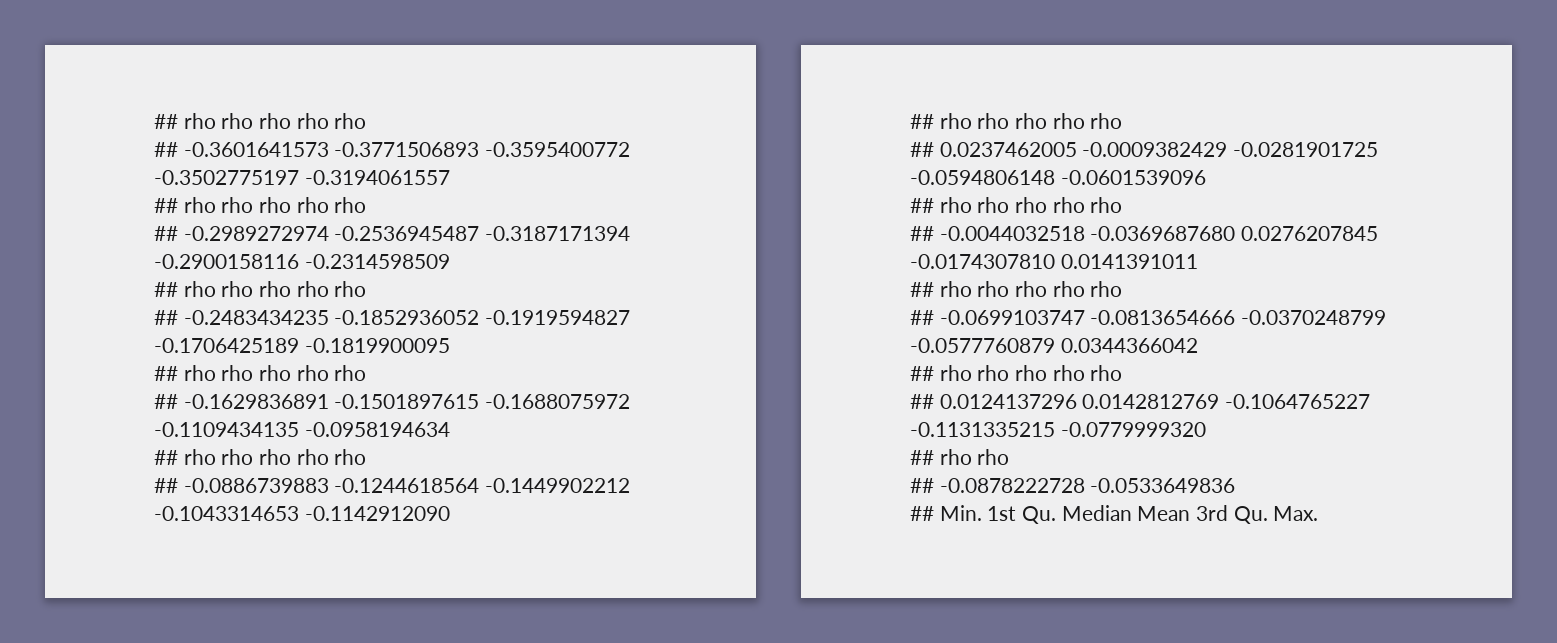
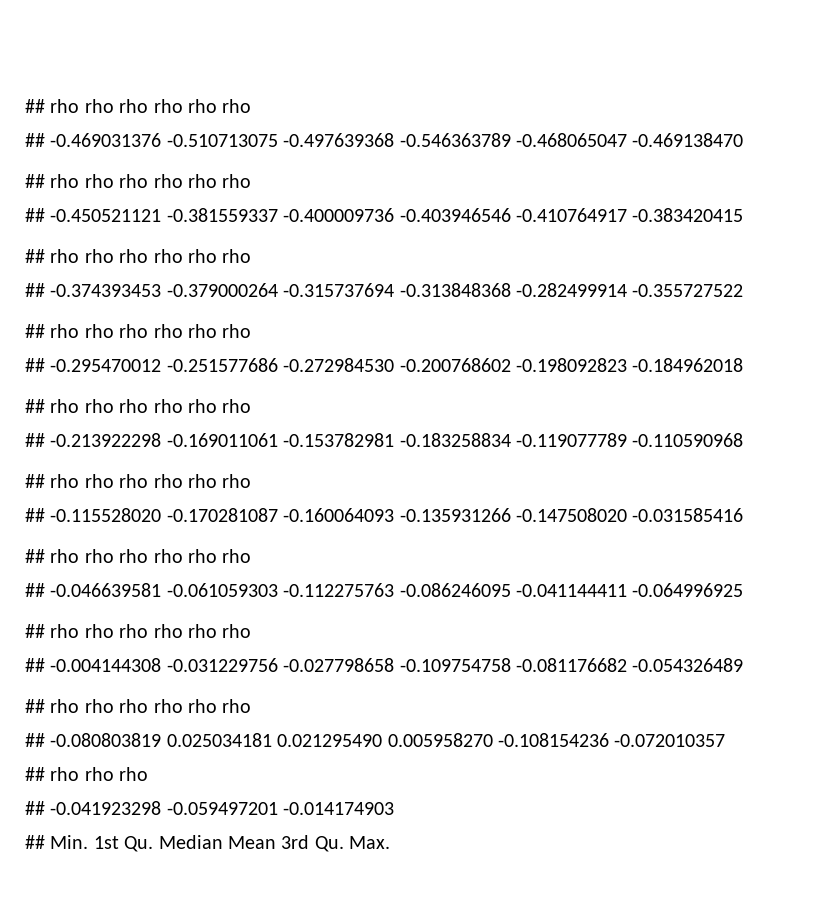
[154,113,367,129] [154,142,631,157] [154,170,450,185] [154,197,367,213] [154,226,631,241] [154,254,450,269] [154,281,367,297] [154,310,631,325] [154,338,450,353] [154,365,367,381] [154,394,631,409] [154,422,450,437] [154,449,367,465] [154,478,631,493] [154,506,450,521] [910,113,1123,129] [910,142,1379,157] [910,170,1206,185] [910,197,1123,213] [910,226,1379,241] [910,254,1198,269] [910,281,1123,297] [910,310,1387,325] [910,338,1198,353] [910,365,1123,381] [910,394,1371,409] [910,422,1206,437] [910,449,1010,465] [910,478,1236,493] ## rho rho rho rho rho // ## -0.3601641573 -0.3771506893 -0.3595400772 -0.3502775197 -0.3194061557 // ## rho rho rho rho rho // ## -0.2989272974 -0.2536945487 -0.3187171394 -0.2900158116 -0.2314598509 // ## rho rho rho rho rho // ## -0.2483434235 -0.1852936052 -0.1919594827 -0.1706425189 -0.1819900095 // ## rho rho rho rho rho // ## -0.1629836891 -0.1501897615 -0.1688075972 -0.1109434135 -0.0958194634 // ## rho rho rho rho rho // ## -0.0886739883 -0.1244618564 -0.1449902212 -0.1043314653 -0.1142912090 // ## rho rho rho rho rho // ## 0.0237462005 -0.0009382429 -0.0281901725 -0.0594806148 -0.0601539096 // ## rho rho rho rho rho // ## -0.0044032518 -0.0369687680 0.0276207845 -0.0174307810 0.0141391011 // ## rho rho rho rho rho // ## -0.0699103747 -0.0813654666 -0.0370248799 -0.0577760879 0.0344366042 // ## rho rho rho rho rho // ## 0.0124137296 0.0142812769 -0.1064765227 -0.1131335215 -0.0779999320 // ## rho rho // ## -0.0878222728 -0.0533649836 -> [25,99,252,113] [25,133,744,147] [25,174,252,188] [25,208,744,222] [25,249,252,263] [25,283,744,297] [25,324,252,338] [25,358,744,372] [25,399,252,413] [25,433,744,447] [25,474,252,488] [25,508,744,522] [25,549,252,563] [25,583,744,597] [25,624,252,638] [25,658,744,672] [25,699,252,713] [25,733,726,747] [25,767,149,781] [25,801,395,815] ## rho rho rho rho rho rho // ## -0.469031376 -0.510713075 -0.497639368 -0.546363789 -0.468065047 -0.469138470 // ## rho rho rho rho rho rho // ## -0.450521121 -0.381559337 -0.400009736 -0.403946546 -0.410764917 -0.383420415 // ## rho rho rho rho rho rho // ## -0.374393453 -0.379000264 -0.315737694 -0.313848368 -0.282499914 -0.355727522 // ## rho rho rho rho rho rho // ## -0.295470012 -0.251577686 -0.272984530 -0.200768602 -0.198092823 -0.184962018 // ## rho rho rho rho rho rho // ## -0.213922298 -0.169011061 -0.153782981 -0.183258834 -0.119077789 -0.110590968 // ## rho rho rho rho rho rho // ## -0.115528020 -0.170281087 -0.160064093 -0.135931266 -0.147508020 -0.031585416 // ## rho rho rho rho rho rho // ## -0.046639581 -0.061059303 -0.112275763 -0.086246095 -0.041144411 -0.064996925 // ## rho rho rho rho rho rho // ## -0.004144308 -0.031229756 -0.027798658 -0.109754758 -0.081176682 -0.054326489 // ## rho rho rho rho rho rho // ## -0.080803819 0.025034181 0.021295490 0.005958270 -0.108154236 -0.072010357 // ## rho rho rho // ## -0.041923298 -0.059497201 -0.014174903

